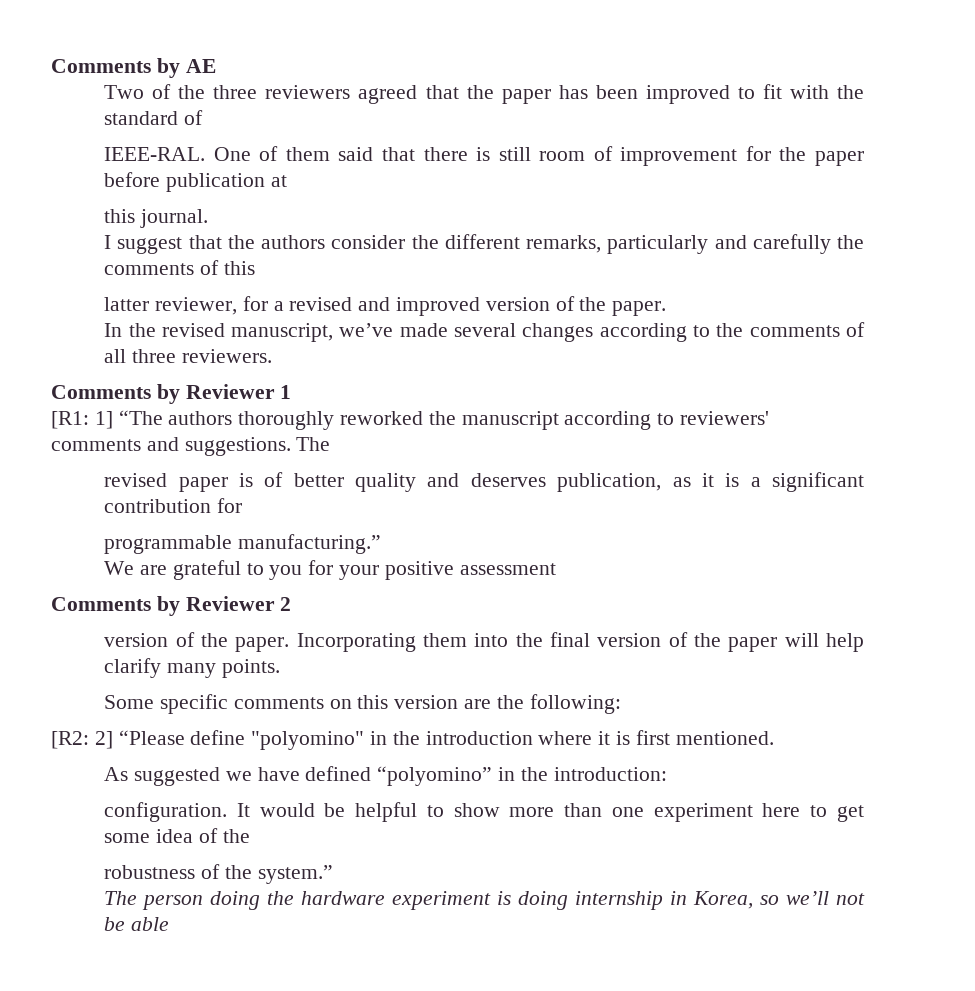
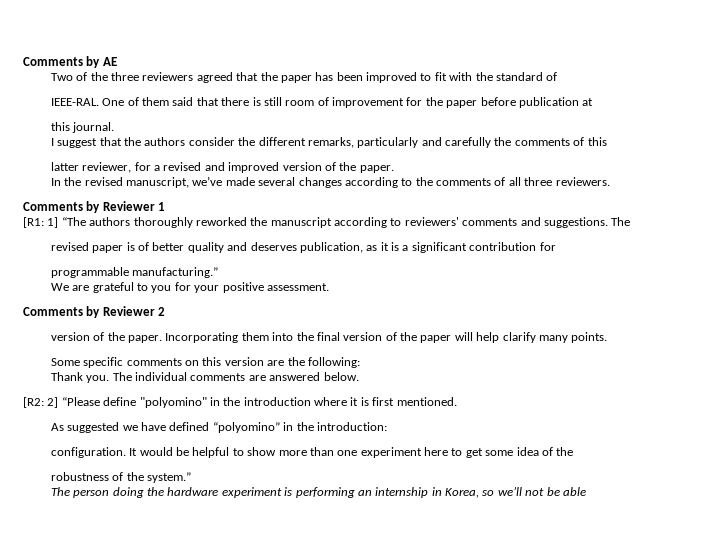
[459,563,556,575] assessment -> [266,283,329,291] assessment.
(621, 704) none -> [50,372,359,383] // Thank you. The individual comments are answered below.
[518,891,569,910] doing -> [295,487,372,498] performing an

